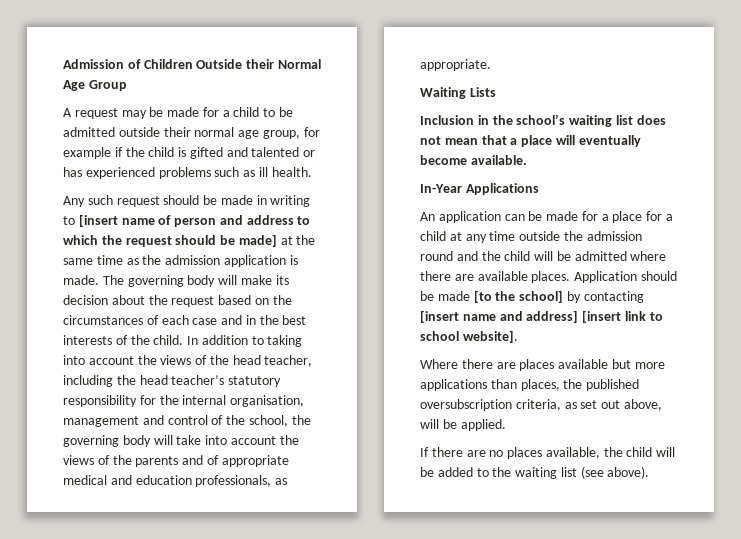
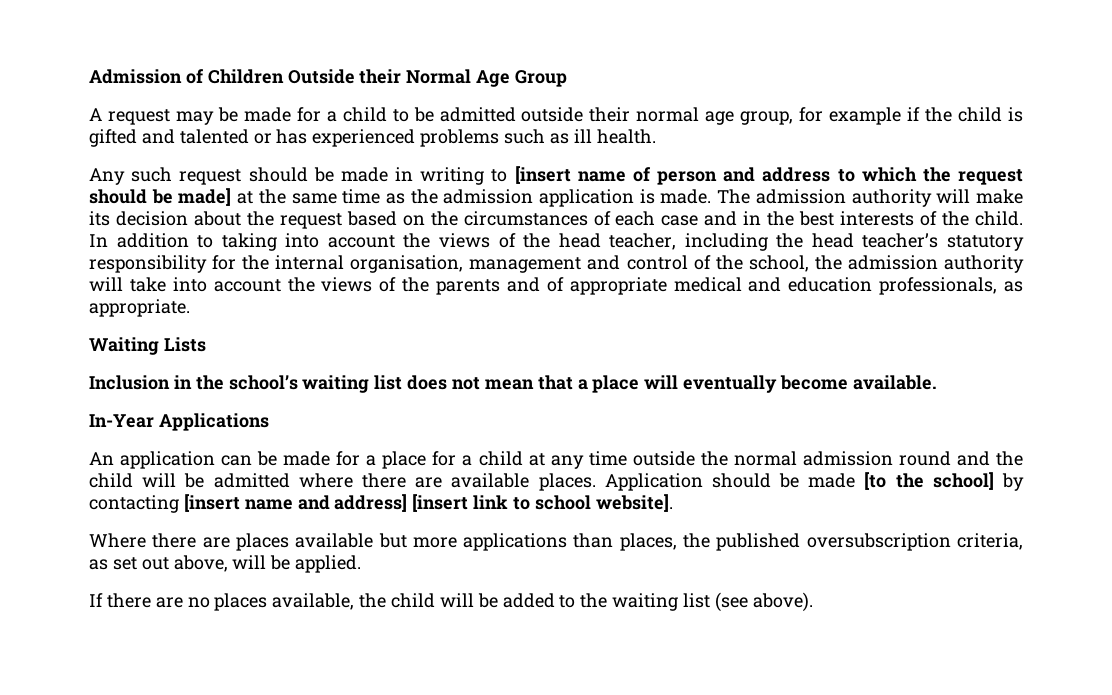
[127,275,216,287] governing body -> [755,189,932,207] admission authority
[63,435,151,447] governing body -> [847,255,1025,273] admission authority
(583, 236) none -> [733,451,797,466] normal

